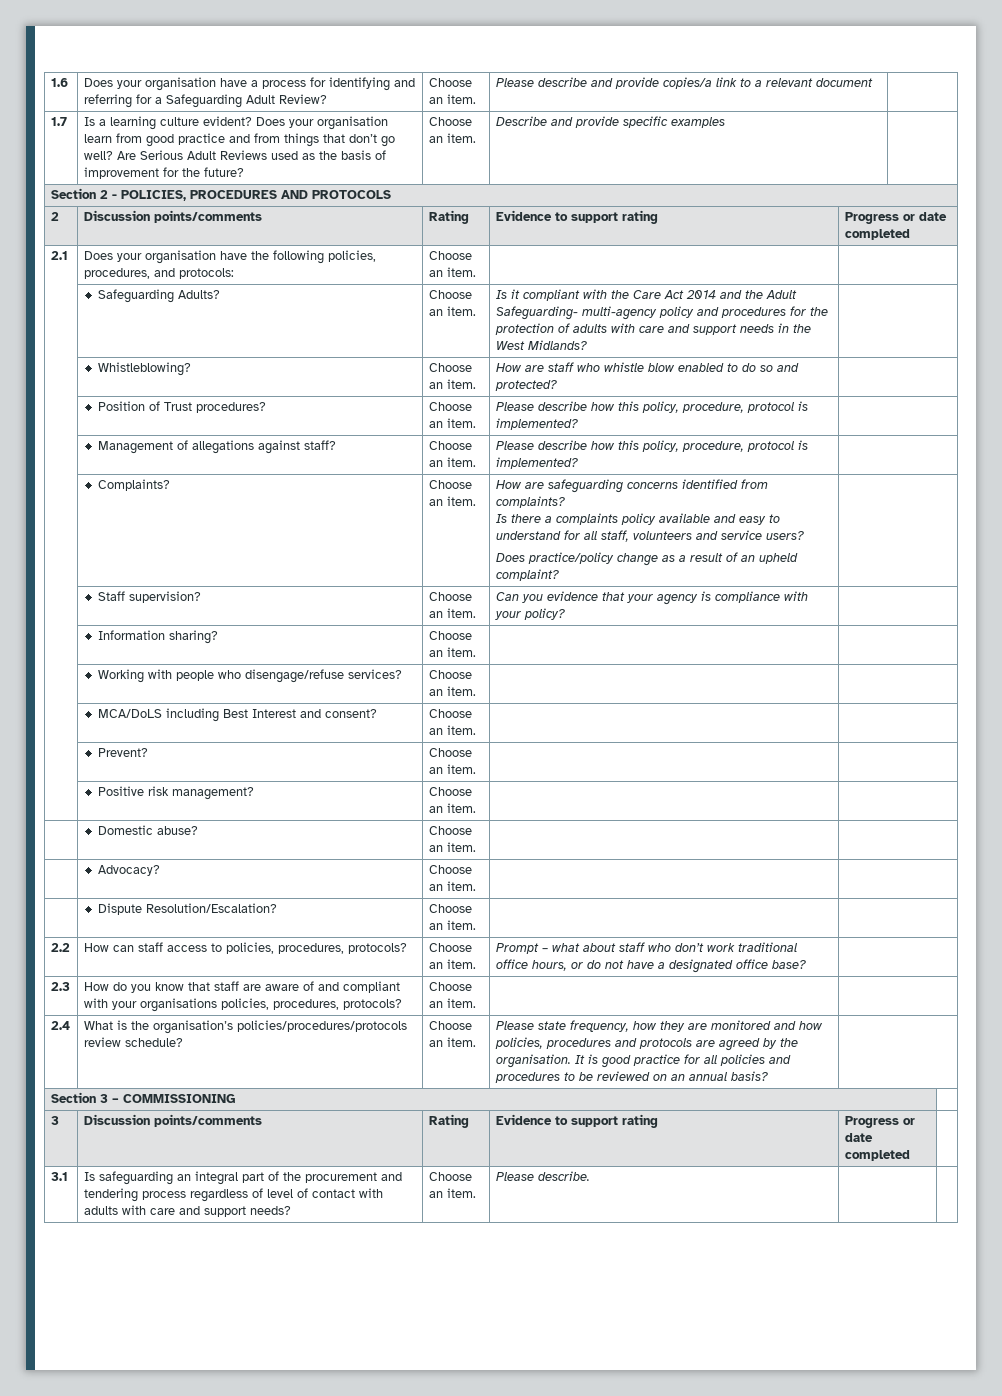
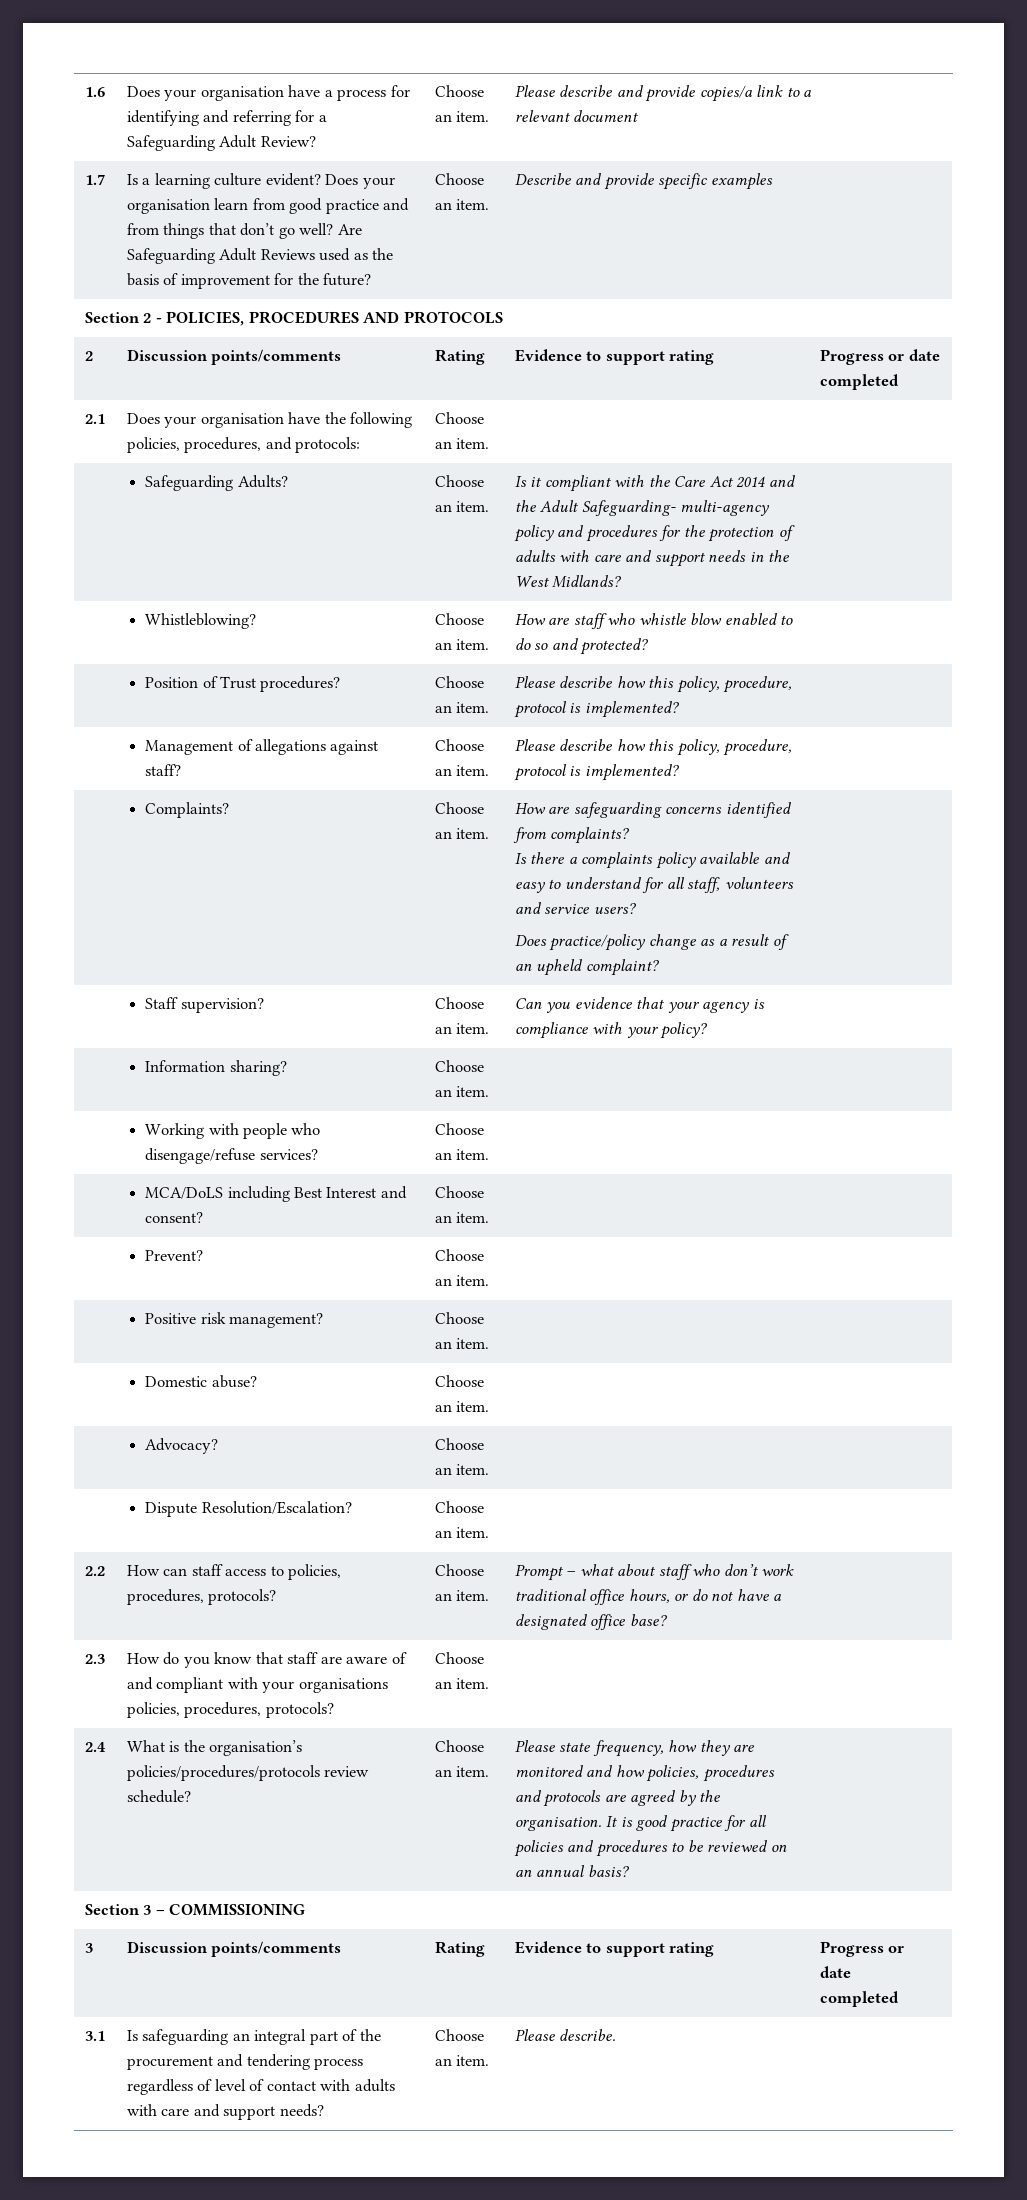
[139,150,183,160] Serious -> [126,248,215,264] Safeguarding

